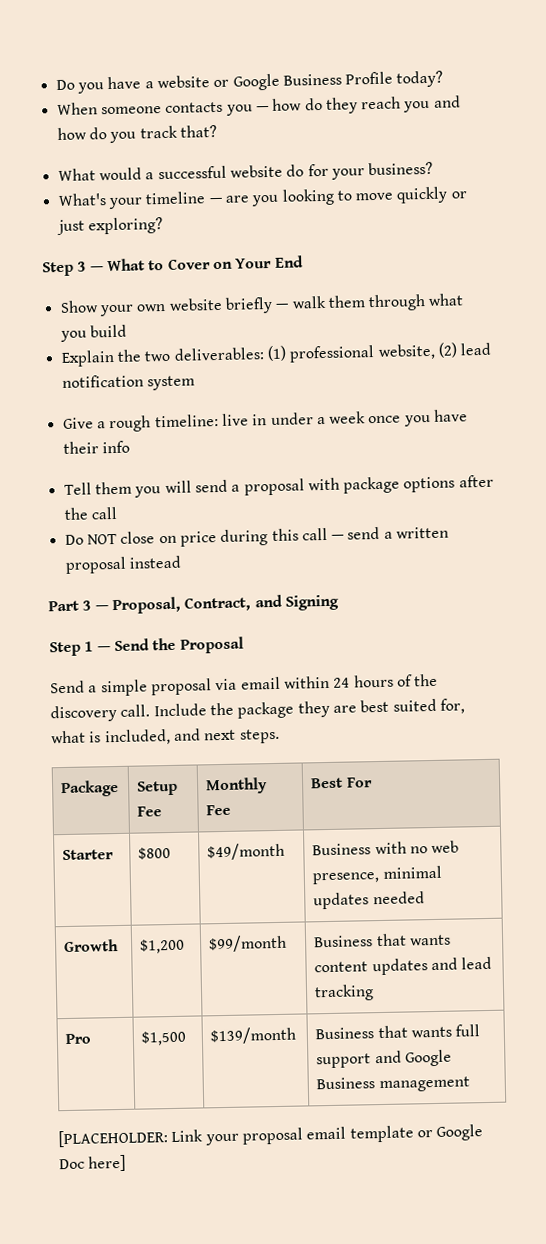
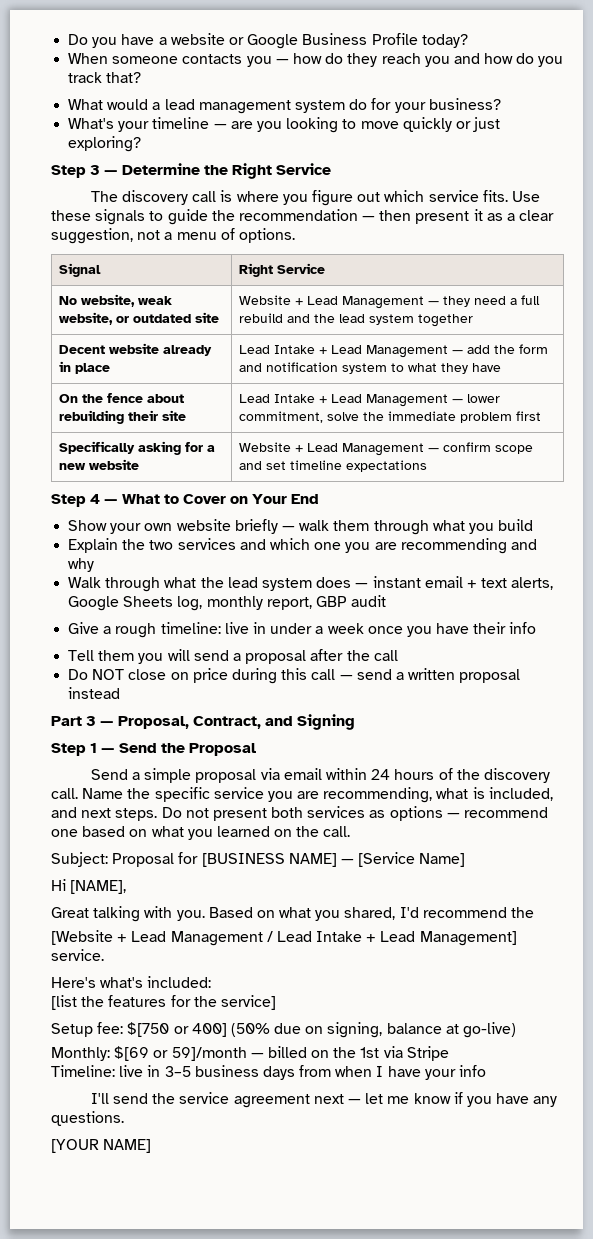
[157,164,283,180] successful website -> [164,99,345,114] lead management system
(104, 269) none -> [121,163,332,179] [90,190,540,206] [51,209,555,225] [51,228,295,244] [58,263,101,277] [238,263,325,277] [58,294,172,307] [58,312,219,325] [238,295,540,309] [238,313,473,327] [58,343,212,356] [58,361,110,374] [238,344,548,358] [238,362,501,374] [58,393,184,403] [58,410,186,424] [238,394,500,407] [238,411,541,423] [58,441,215,455] [58,459,139,470] [238,442,533,456] [238,460,427,472] [51,494,118,507] Determine the Right Service // The discovery call is where you figure out which service fits. Use these signals to guide the recommendation — then present it as a clear suggestion, not a menu of options. // Signal | Right Service // No website, weak website, or outdated site | Website + Lead Management — they need a full rebuild and the lead system together // Decent website already in place | Lead Intake + Lead Management — add the form and notification system to what they have // On the fence about rebuilding their site | Lead Intake + Lead Management — lower commitment, solve the immediate problem first // Specifically asking for a new website | Website + Lead Management — confirm scope and set timeline expectations // Step 4 —
[173,342,492,363] [61,374,195,391] deliverables: (1) professional website, (2) lead notification system -> [177,538,537,554] [68,558,95,572] [68,576,554,592] [68,595,387,611] services and which one you are recommending and why // Walk through what the lead system does — instant email + text alerts, Google Sheets log, monthly report, GBP audit
[307,476,456,494] with package options -> (307, 657) none
[153,698,465,719] Include the package they are best suited for, -> [82,787,433,803] Name the specific service you are recommending,
[60,779,120,798] [137,780,179,796] [137,806,163,817] [205,777,269,795] [206,804,232,816] [310,777,373,789] [62,849,115,861] [138,846,172,860] [207,842,286,861] [312,840,460,856] [312,865,442,885] [313,891,425,910] [64,938,120,953] [140,938,186,954] [208,934,288,953] [313,933,451,948] [314,956,493,976] [314,984,375,1002] [65,1033,92,1045] [141,1030,188,1046] [210,1026,298,1045] [315,1024,481,1040] [316,1049,452,1069] [316,1076,470,1093] [58,1124,484,1148] [59,1154,127,1172] // Package | Setup Fee | Monthly Fee | Best For // Starter | $800 | $49/month | Business with no web presence, minimal updates needed // Growth | $1,200 | $99/month | Business that wants content updates and lead tracking // Pro | $1,500 | $139/month | Business that wants full support and Google Business management // [PLACEHOLDER: Link your proposal email template or Google Doc here] -> [161,806,549,821] [51,826,351,840] [51,852,466,867] [51,879,127,894] [51,906,535,922] [51,930,517,946] [51,949,104,961] [51,976,212,988] [51,995,276,1010] [51,1022,517,1038] [51,1046,449,1061] [51,1065,487,1080] [90,1092,558,1108] [51,1111,124,1126] [51,1139,152,1153] Do not present both services as options — recommend one based on what you learned on the call. // Subject: Proposal for [BUSINESS NAME] — [Service Name] // Hi [NAME], // Great talking with you. Based on what you shared, I'd recommend the // [Website + Lead Management / Lead Intake + Lead Management] service. // Here's what's included: // [list the features for the service] // Setup fee: $[750 or 400] (50% due on signing, balance at go-live) // Monthly: $[69 or 59]/month — billed on the 1st via Stripe // Timeline: live in 3–5 business days from when I have your info // I'll send the service agreement next — let me know if you have any questions. // [YOUR NAME]

